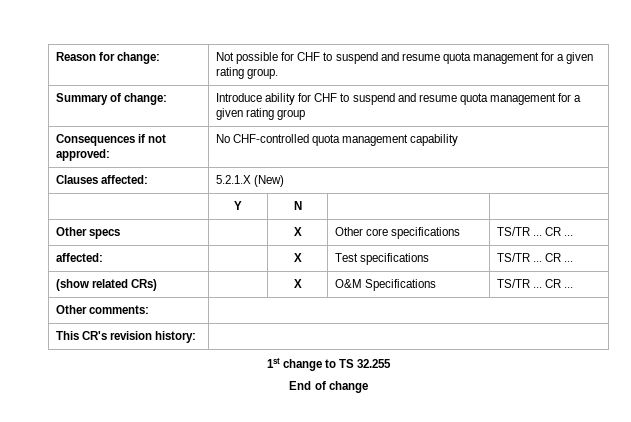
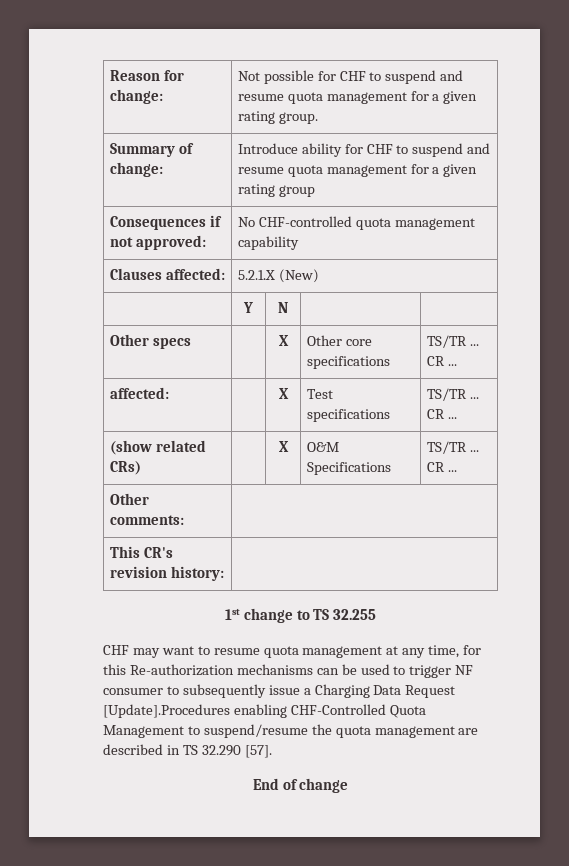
(392, 363) none -> [103,645,482,658] [103,664,474,678] [103,684,456,698] [103,704,426,718] [103,724,479,738] [103,744,272,758] // CHF may want to resume quota management at any time, for this Re-authorization mechanisms can be used to trigger NF consumer to subsequently issue a Charging Data Request [Update].Procedures enabling CHF-Controlled Quota Management to suspend/resume the quota management are described in TS 32.290 [57].

